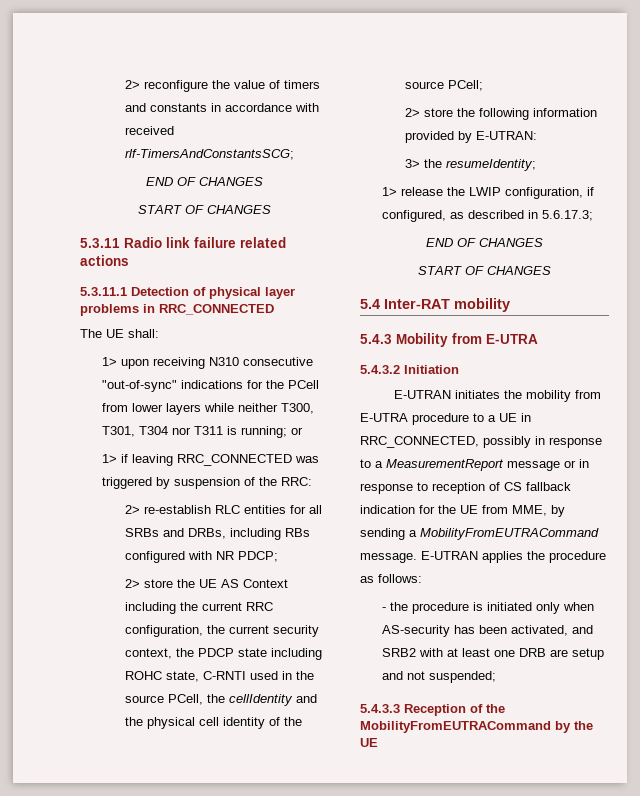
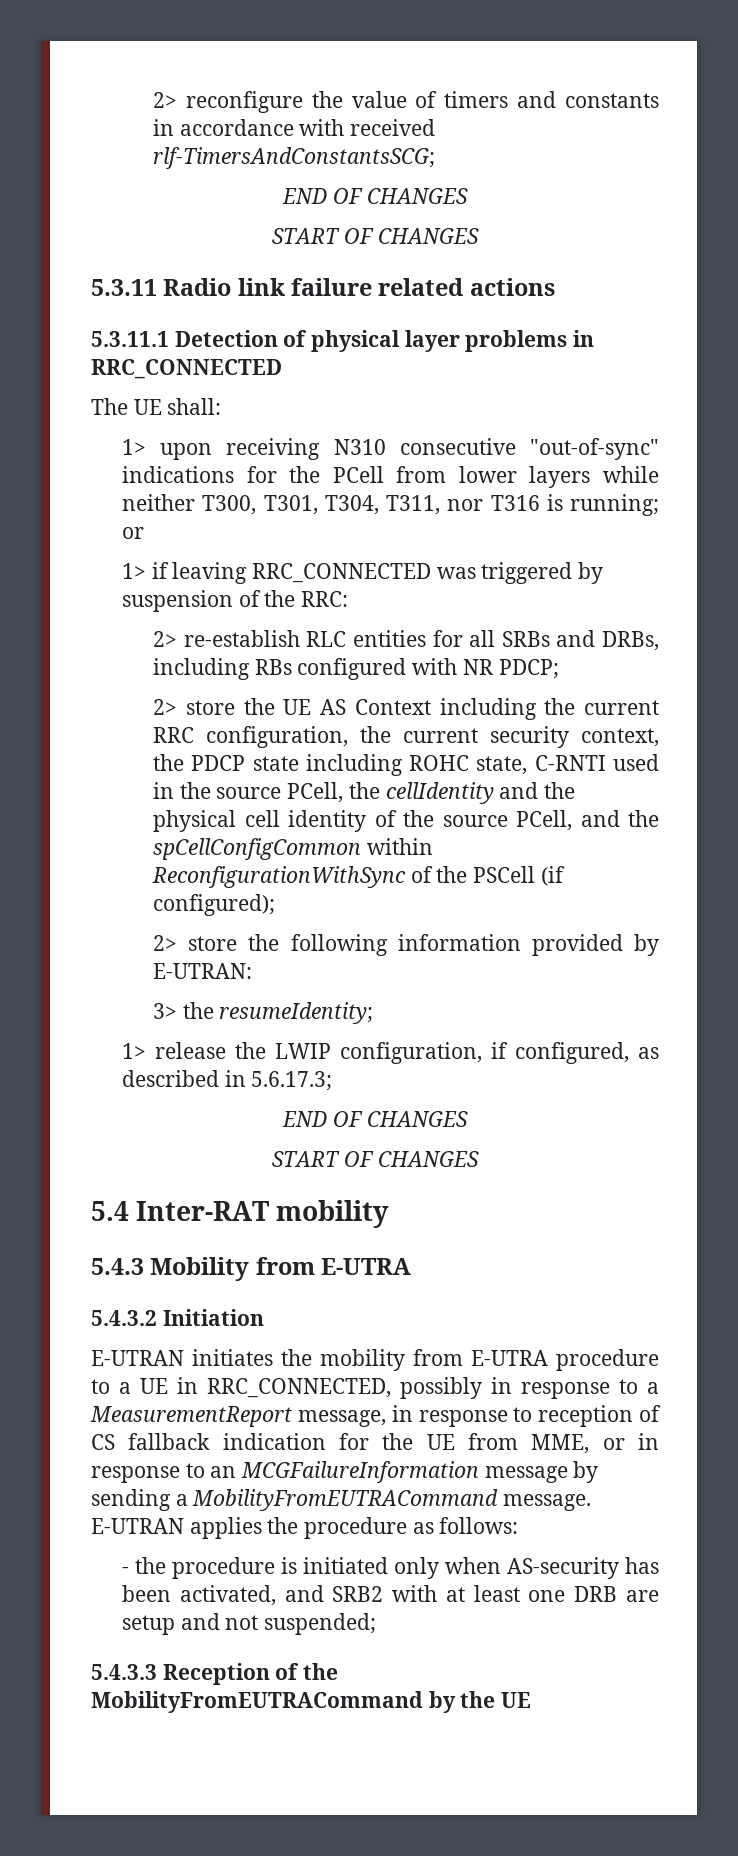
[139,426,224,435] T304 nor T311 -> [324,495,540,515] T304, T311, nor T316
[447,80,483,91] PCell; -> [516,810,659,831] [153,838,433,860] [152,866,565,888] [153,894,276,916] PCell, and the spCellConfigCommon within ReconfigurationWithSync of the PSCell (if configured);
[507,460,576,471] message or -> [297,1410,386,1427] message,
(547, 510) none -> [602,1433,659,1450] [91,1461,568,1483] or in response to an MCGFailureInformation message

